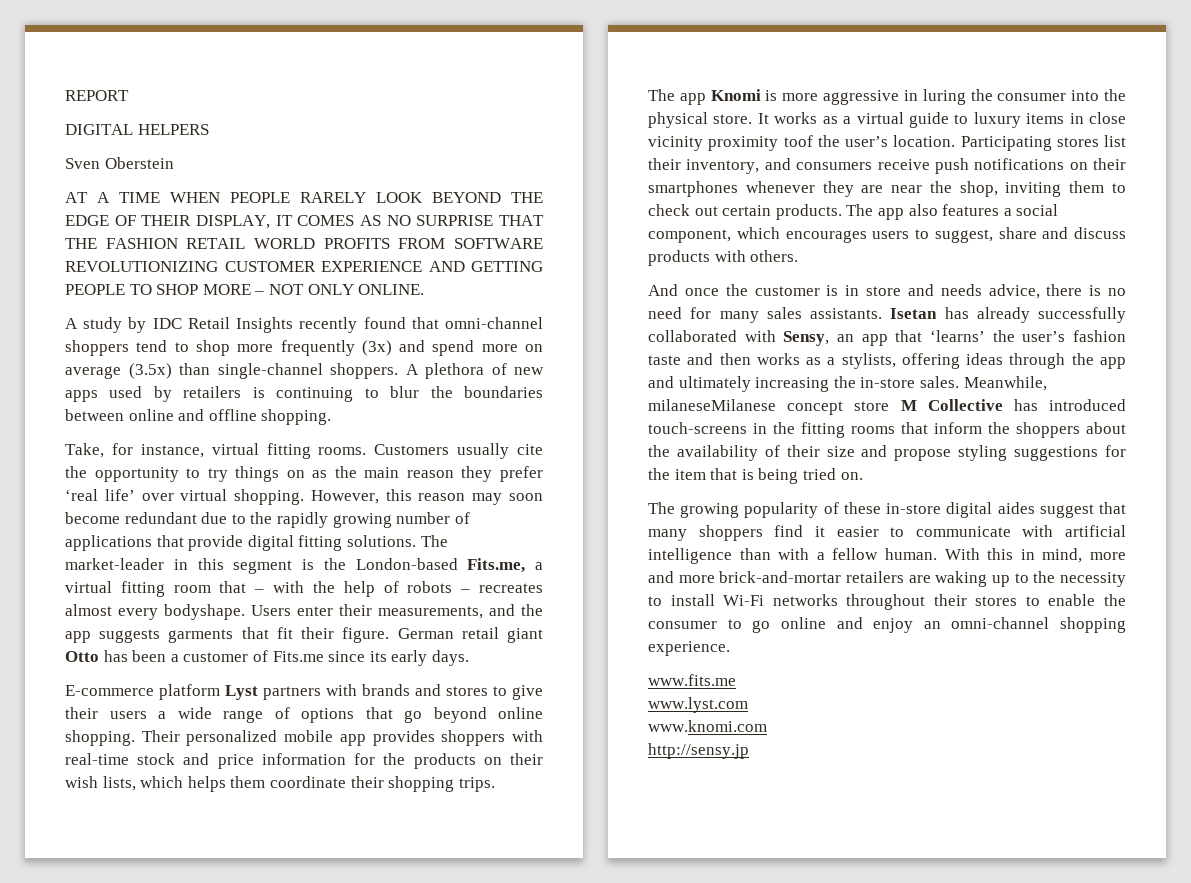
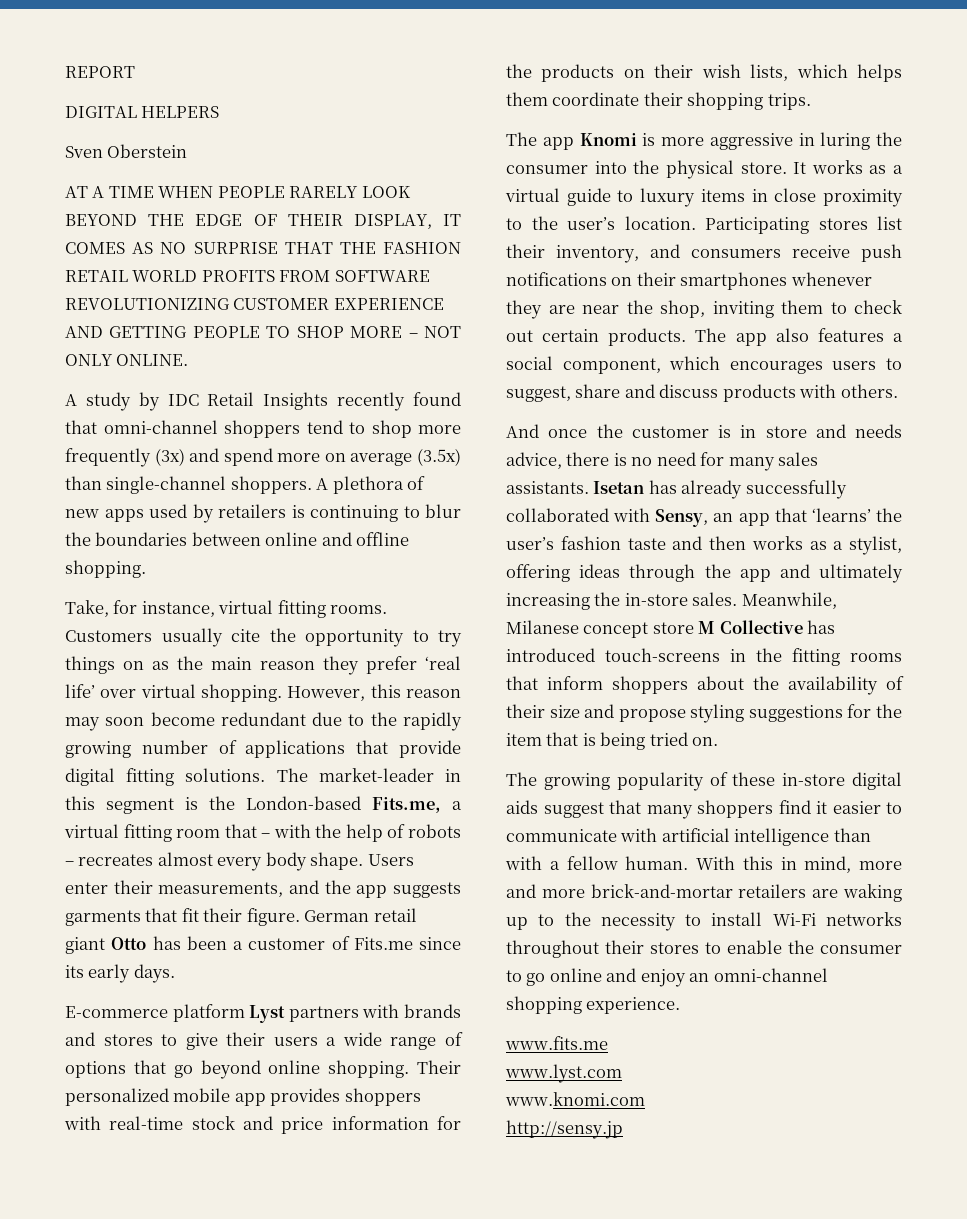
[164,604,245,620] bodyshape. -> [265,852,364,871] body shape.
[648,135,813,151] vicinity proximity toof -> [823,189,903,207] [506,218,522,230] proximity to
[841,353,896,369] stylists, -> [849,536,902,555] stylist,
[648,399,776,411] milaneseMilanese -> [506,620,579,634] Milanese
[988,422,1010,434] the -> (603, 683) none
[997,502,1035,514] aides -> [506,800,538,814] aids

